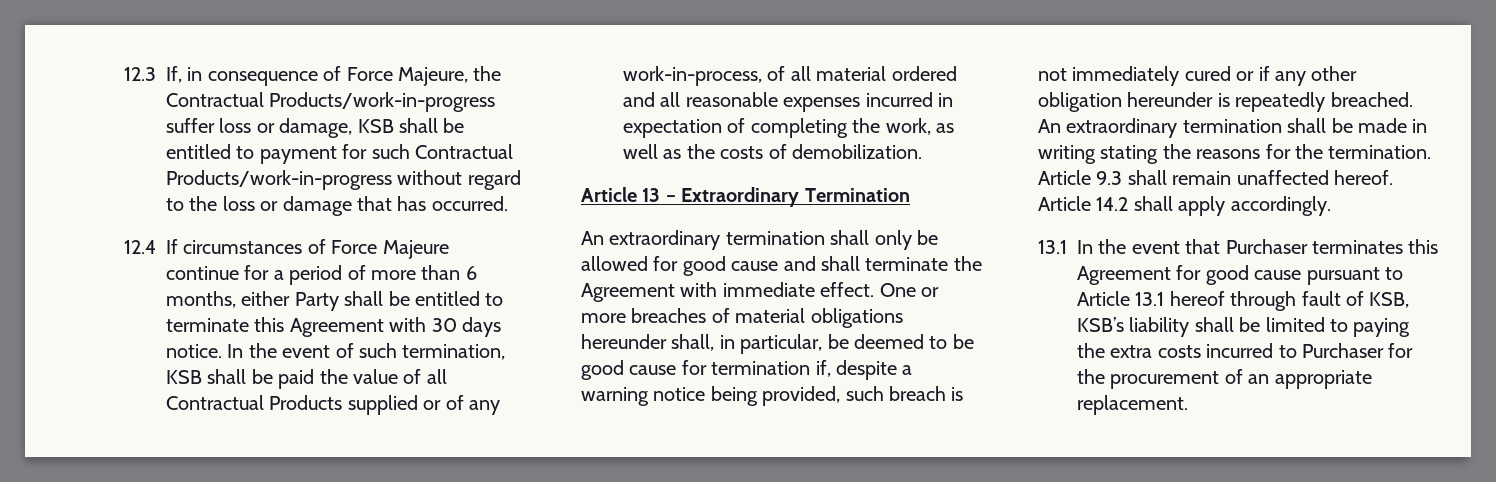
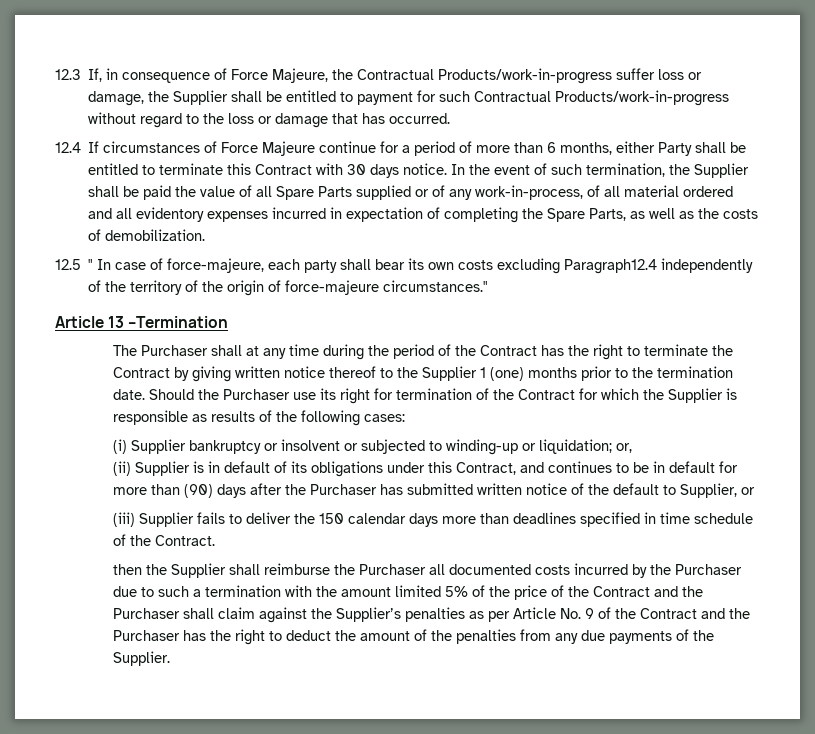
[357,119,394,133] KSB -> [148,90,229,105] the Supplier
[289,318,384,337] Agreement -> [255,164,313,175] Contract
[166,370,202,384] KSB -> [669,163,750,178] the Supplier
[166,395,343,410] Contractual Products -> [276,186,353,200] Spare Parts
[685,92,778,107] reasonable -> [136,207,205,222] evidentory
[885,118,931,135] work, -> [547,208,627,222] Spare Parts,
[581,187,910,207] [581,230,938,250] [581,256,982,276] [581,282,939,302] [581,308,903,328] [581,334,974,354] [581,360,913,380] [581,386,964,406] [1038,66,1358,86] [1038,92,1413,112] [1038,118,1428,138] [1038,144,1432,164] [1038,170,1393,185] [1038,196,1331,216] [1038,239,1439,254] [1077,265,1403,285] [1077,291,1410,311] [1077,317,1411,337] [1077,343,1414,358] [1077,369,1372,389] [1077,395,1188,415] Article 13 – Extraordinary Termination // An extraordinary termination shall only be allowed for good cause and shall terminate the Agreement with immediate effect. One or more breaches of material obligations hereunder shall, in particular, be deemed to be good cause for termination if, despite a warning notice being provided, such breach is not immediately cured or if any other obligation hereunder is repeatedly breached. An extraordinary termination shall be made in writing stating the reasons for the termination. Article 9.3 shall remain unaffected hereof. Article 14.2 shall apply accordingly. // 13.1 In the event that Purchaser terminates this Agreement for good cause pursuant to Article 13.1 hereof through fault of KSB, KSB’s liability shall be limited to paying the extra costs incurred to Purchaser for the procurement of an appropriate replacement. -> [55,258,754,274] [88,280,489,296] [55,316,229,328] [112,344,733,360] [112,366,733,382] [112,388,737,404] [112,410,405,426] [112,439,632,455] [112,461,738,477] [112,483,755,498] [112,512,753,527] [112,534,215,546] [112,563,742,578] [112,585,703,600] [112,607,750,623] [112,629,714,645] [112,651,170,666] 12.5 " In case of force-majeure, each party shall bear its own costs excluding Paragraph12.4 independently of the territory of the origin of force-majeure circumstances." // Article 13 –Termination // The Purchaser shall at any time during the period of the Contract has the right to terminate the Contract by giving written notice thereof to the Supplier 1 (one) months prior to the termination date. Should the Purchaser use its right for termination of the Contract for which the Supplier is responsible as results of the following cases: // (i) Supplier bankruptcy or insolvent or subjected to winding-up or liquidation; or, // (ii) Supplier is in default of its obligations under this Contract, and continues to be in default for more than (90) days after the Purchaser has submitted written notice of the default to Supplier, or // (iii) Supplier fails to deliver the 150 calendar days more than deadlines specified in time schedule of the Contract. // then the Supplier shall reimburse the Purchaser all documented costs incurred by the Purchaser due to such a termination with the amount limited 5% of the price of the Contract and the Purchaser shall claim against the Supplier’s penalties as per Article No. 9 of the Contract and the Purchaser has the right to deduct the amount of the penalties from any due payments of the Supplier.

